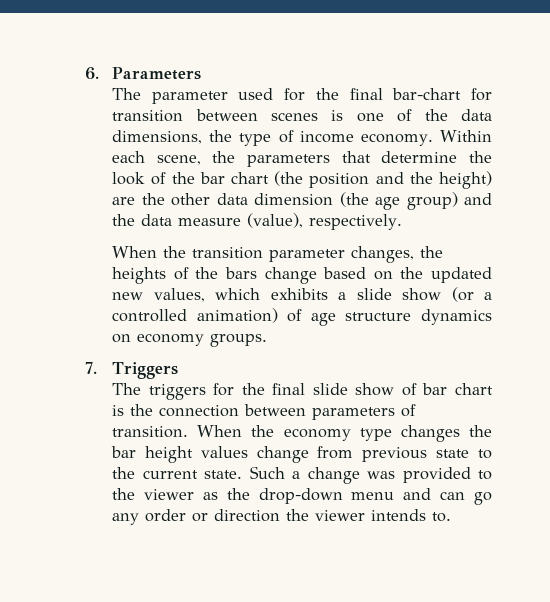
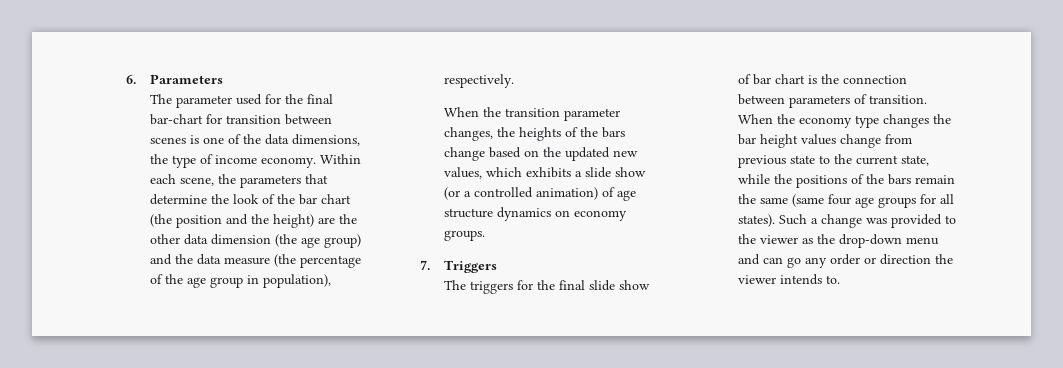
[247,213,304,228] (value), -> [273,254,361,268] [149,274,331,288] (the percentage of the age group in population),
[204,470,243,479] state. -> [900,155,929,166] [737,174,955,188] [737,194,954,208] [737,214,775,227] state, while the positions of the bars remain the same (same four age groups for all states).

